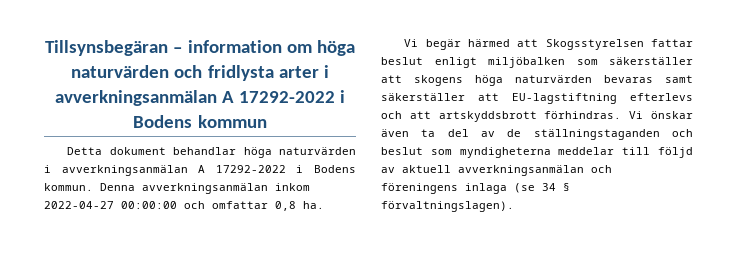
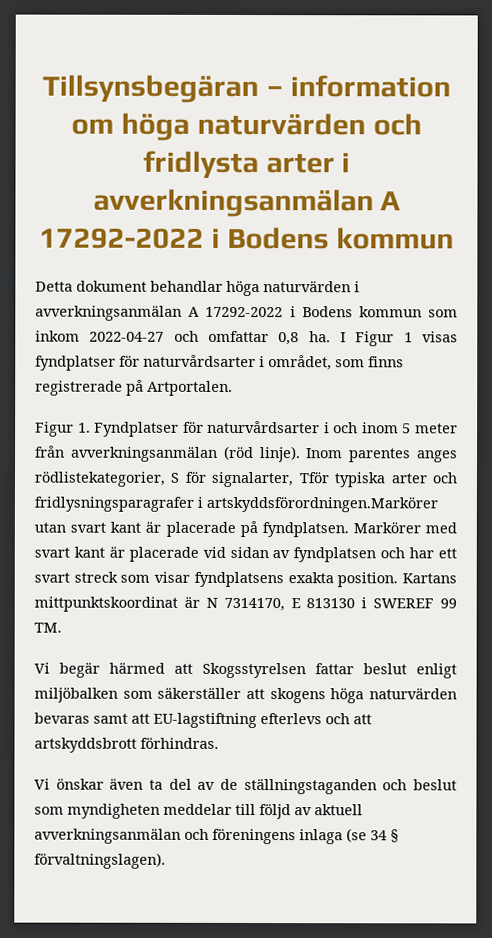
[44,183,268,194] kommun. Denna avverkningsanmälan -> [358,306,459,318] kommun som
[121,201,177,209] 00:00:00 -> (165, 336) none
(324, 205) none -> [340,331,458,347] [35,354,404,371] [35,379,233,396] [35,420,458,437] [35,445,458,463] [34,471,457,488] [34,496,438,513] [34,520,457,538] [34,546,457,563] [34,571,457,588] [34,596,457,612] [34,622,62,633] I Figur 1 visas fyndplatser för naturvårdsarter i området, som finns registrerade på Artportalen. // Figur 1. Fyndplatser för naturvårdsarter i och inom 5 meter från avverkningsanmälan (röd linje). Inom parentes anges rödlistekategorier, S för signalarter, Tför typiska arter och fridlysningsparagrafer i artskyddsförordningen.Markörer utan svart kant är placerade på fyndplatsen. Markörer med svart kant är placerade vid sidan av fyndplatsen och har ett svart streck som visar fyndplatsens exakta position. Kartans mittpunktskoordinat är N 7314170, E 813130 i SWEREF 99 TM.
[381,93,465,101] säkerställer -> (128, 718) none
(622, 115) none -> (219, 743) //
[459,147,551,158] myndigheterna -> [67,803,160,819] myndigheten

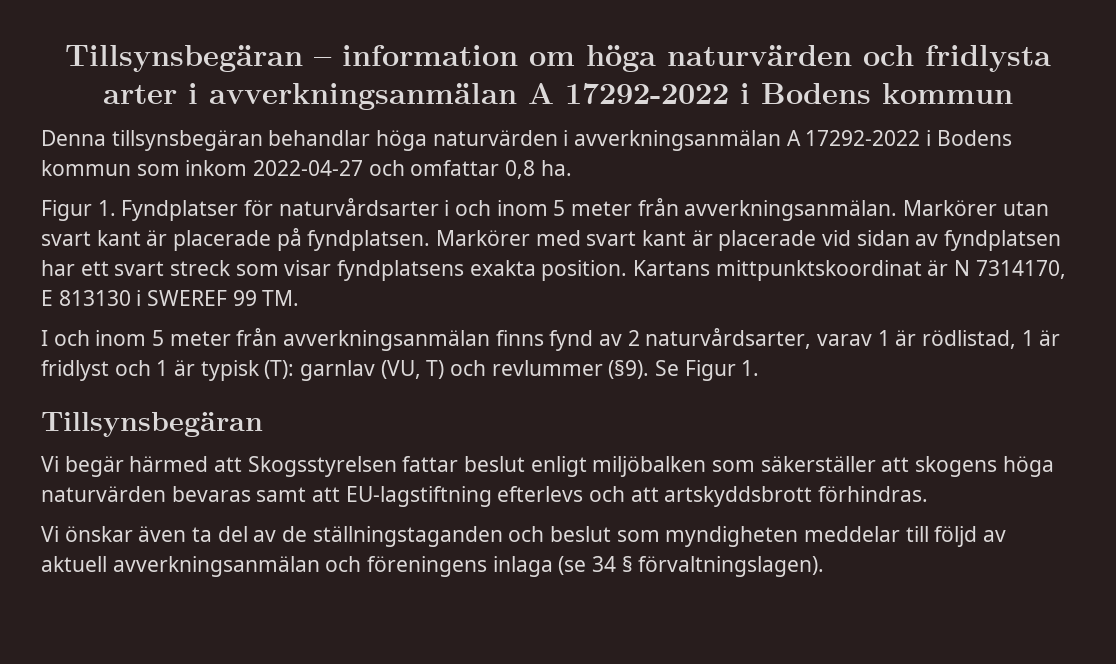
[35,280,147,292] Detta dokument -> [41,130,263,151] Denna tillsynsbegäran
[340,331,458,347] [35,354,404,371] [35,379,233,396] I Figur 1 visas fyndplatser för naturvårdsarter i området, som finns registrerade på Artportalen. -> (572, 168) none
[70,445,458,463] [34,471,457,488] [34,496,438,513] avverkningsanmälan (röd linje). Inom parentes anges rödlistekategorier, S för signalarter, Tför typiska arter och fridlysningsparagrafer i artskyddsförordningen.Markörer -> [684,200,998,221] avverkningsanmälan. Markörer
[380,547,406,559] och -> (1062, 240) none
(62, 627) none -> [41,328,1061,351] [41,360,760,381] [41,412,263,437] // I och inom 5 meter från avverkningsanmälan finns fynd av 2 naturvårdsarter, varav 1 är rödlistad, 1 är fridlyst och 1 är typisk (T): garnlav (VU, T) och revlummer (§9). Se Figur 1. // Tillsynsbegäran

